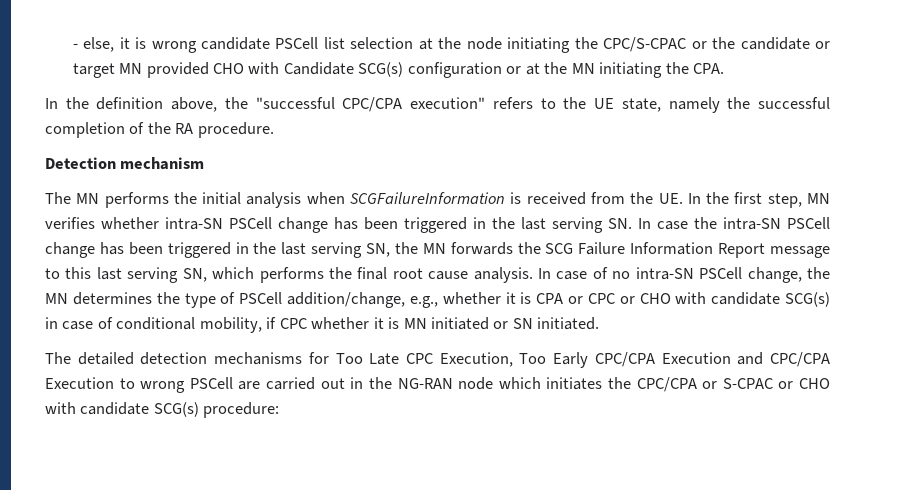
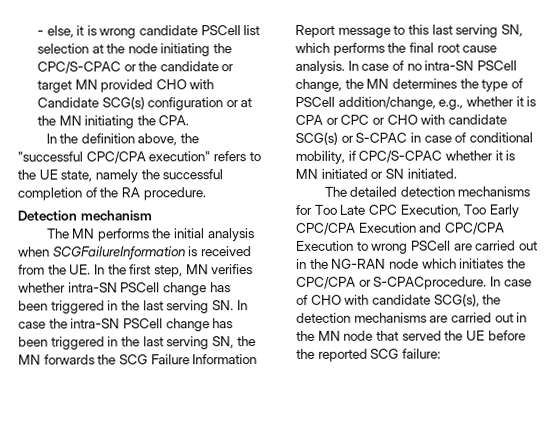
(831, 299) none -> [340,132,408,143] or S-CPAC
[279,318,307,329] CPC -> [358,150,443,163] CPC/S-CPAC
[722,378,830,389] [45,402,280,418] S-CPAC or CHO with candidate SCG(s) procedure: -> [373,276,532,290] [296,293,502,307] [296,312,528,323] [296,330,526,341] [296,348,441,362] S-CPACprocedure. In case of CHO with candidate SCG(s), the detection mechanisms are carried out in the MN node that served the UE before the reported SCG failure:

